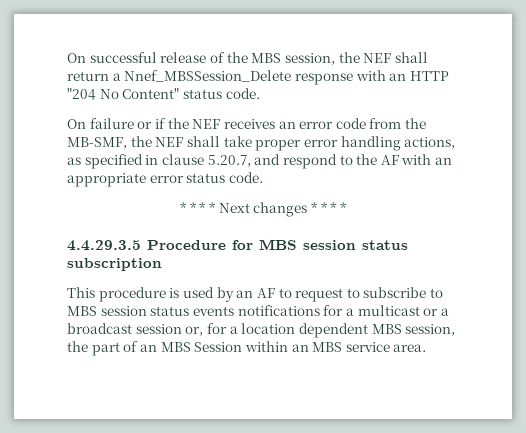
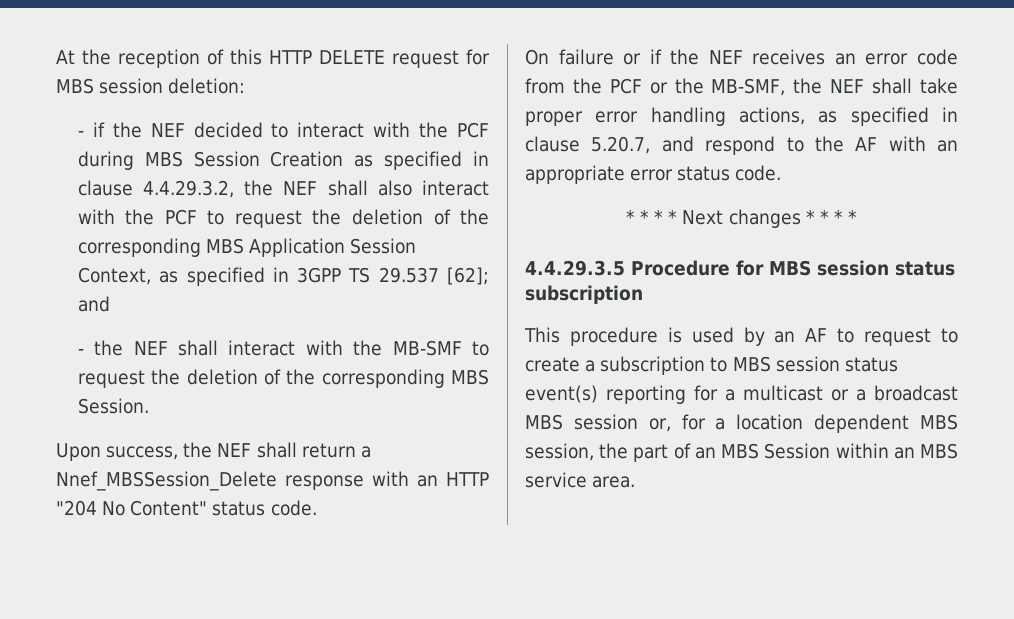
[67,52,335,65] On successful release of the MBS session, -> [56,49,490,68] [56,78,246,94] [77,122,490,138] [77,151,489,170] [77,180,489,198] [77,209,489,228] [77,238,417,257] [77,267,489,286] [77,296,110,312] [77,340,489,356] [77,369,489,388] [77,398,149,414] [56,443,179,461] At the reception of this HTTP DELETE request for MBS session deletion: // - if the NEF decided to interact with the PCF during MBS Session Creation as specified in clause 4.4.29.3.2, the NEF shall also interact with the PCF to request the deletion of the corresponding MBS Application Session Context, as specified in 3GPP TS 29.537 [62]; and // - the NEF shall interact with the MB-SMF to request the deletion of the corresponding MBS Session. // Upon success,
(427, 123) none -> [609,78,704,94] PCF or the
[363,287,427,298] subscribe -> [525,356,706,375] create a subscription
[192,305,320,316] events notifications -> [525,385,686,404] event(s) reporting
(132, 328) none -> [525,414,563,430] MBS

